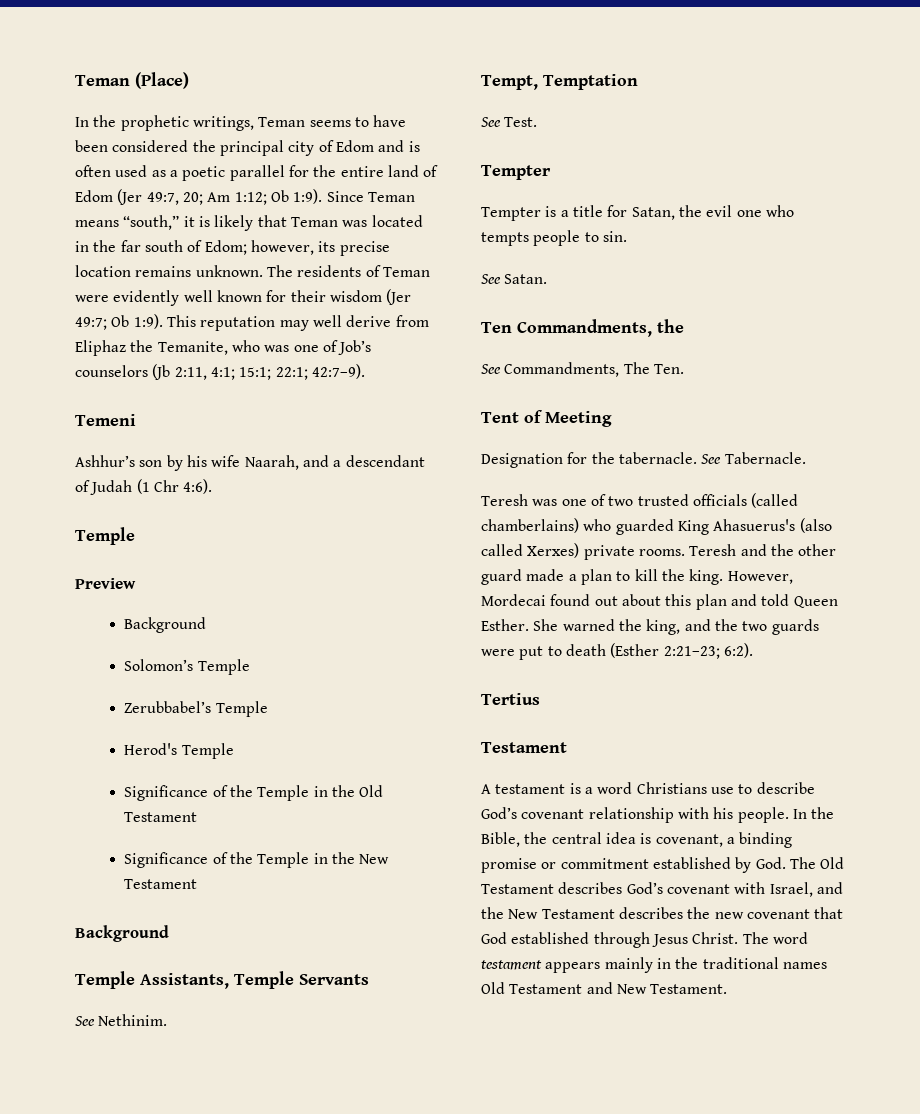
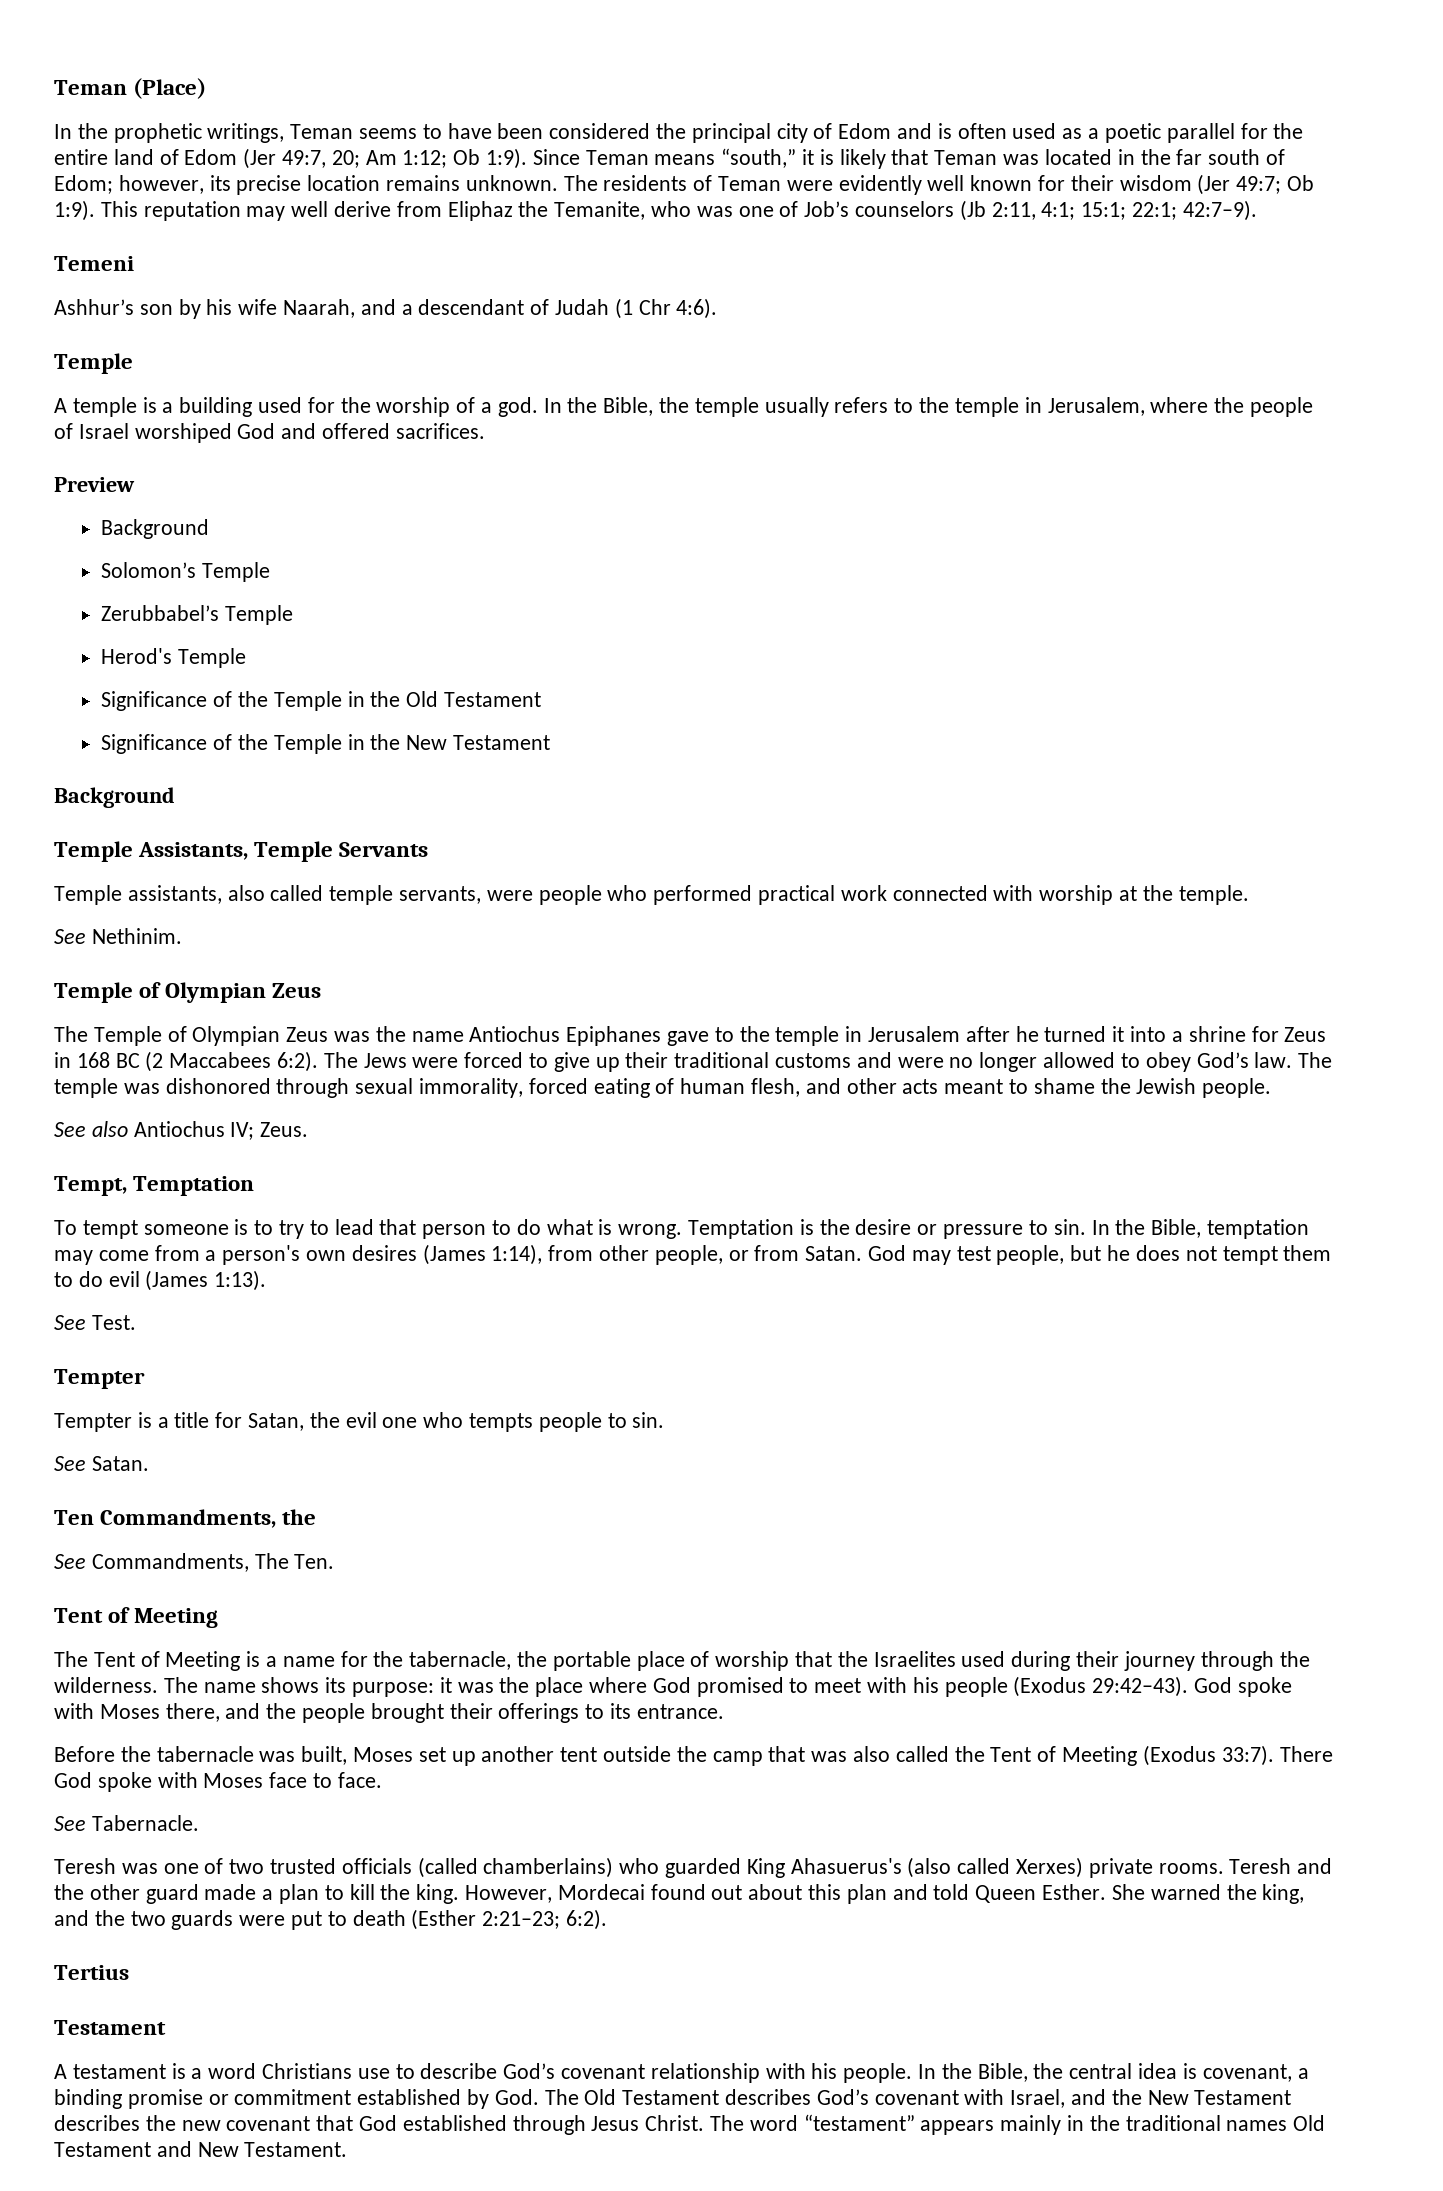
(135, 536) none -> [54,397,1313,417] [54,423,485,443] // A temple is a building used for the worship of a god. In the Bible, the temple usually refers to the temple in Jerusalem, where the people of Israel worshiped God and offered sacrifices.
[75,1014,168,1026] [481,74,638,90] See Nethinim. // Tempt, Temptation -> [54,885,1249,905] [54,928,182,944] [54,982,322,1003] [54,1026,1327,1046] [54,1051,1333,1072] [54,1078,1272,1098] [54,1121,309,1140] [54,1176,255,1196] [54,1219,1309,1239] [54,1244,1332,1265] [54,1270,267,1291] Temple assistants, also called temple servants, were people who performed practical work connected with worship at the temple. // See Nethinim. // Temple of Olympian Zeus // The Temple of Olympian Zeus was the name Antiochus Epiphanes gave to the temple in Jerusalem after he turned it into a shrine for Zeus in 168 BC (2 Maccabees 6:2). The Jews were forced to give up their traditional customs and were no longer allowed to obey God’s law. The temple was dishonored through sexual immorality, forced eating of human flesh, and other acts meant to shame the Jewish people. // See also Antiochus IV; Zeus. // Tempt, Temptation // To tempt someone is to try to lead that person to do what is wrong. Temptation is the desire or pressure to sin. In the Bible, temptation may come from a person's own desires (James 1:14), from other people, or from Satan. God may test people, but he does not tempt them to do evil (James 1:13).
[481,452,697,468] Designation for the tabernacle. -> [54,1651,1310,1671] [54,1676,1292,1697] [54,1703,724,1723] [54,1745,1333,1766] [54,1772,382,1792] The Tent of Meeting is a name for the tabernacle, the portable place of worship that the Israelites used during their journey through the wilderness. The name shows its purpose: it was the place where God promised to meet with his people (Exodus 29:42–43). God spoke with Moses there, and the people brought their offerings to its entrance. // Before the tabernacle was built, Moses set up another tent outside the camp that was also called the Tent of Meeting (Exodus 33:7). There God spoke with Moses face to face. //
[481,960,542,970] testament -> [803,2114,915,2131] “testament”

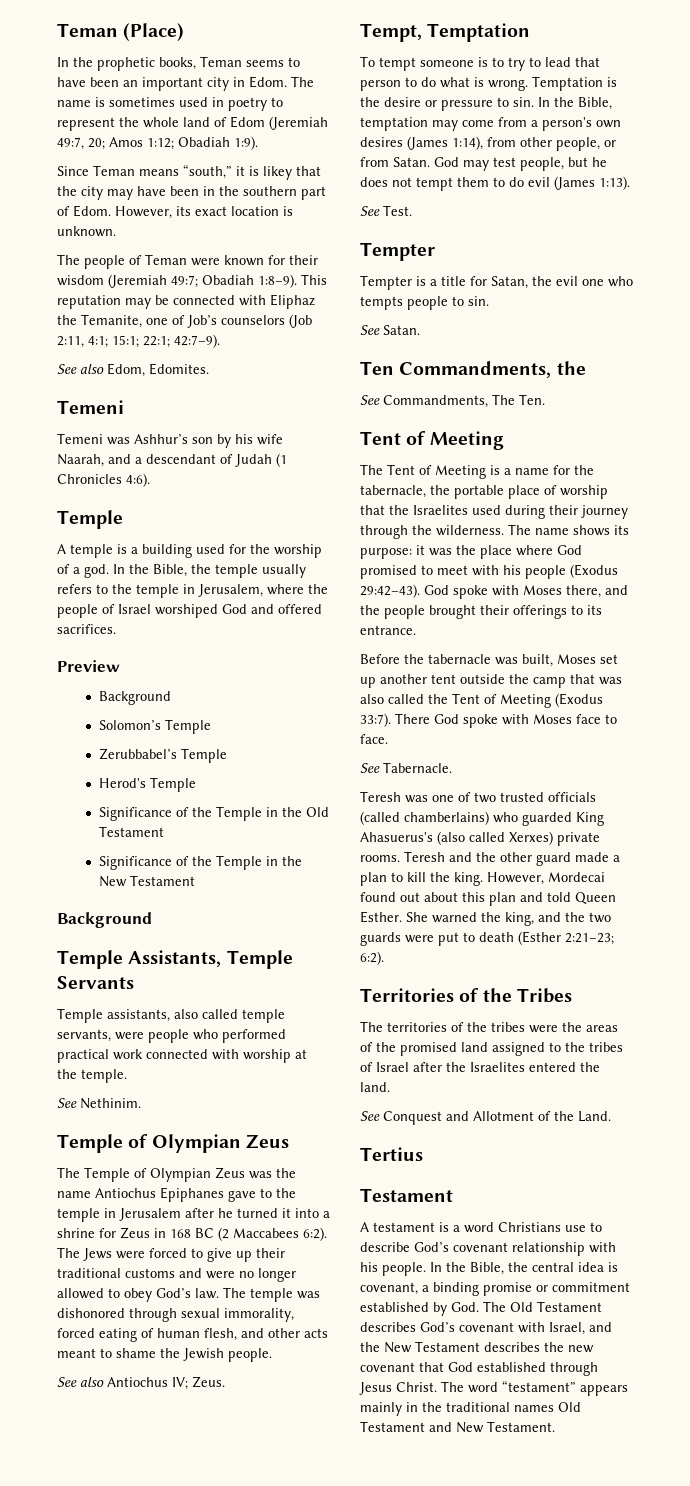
[207,123,285,143] writings, -> [159,57,196,70] books,
[549,123,1304,143] [54,149,108,165] considered the principal city of Edom and is often used as a poetic parallel for the entire -> [123,76,314,91] [57,97,283,111] [57,117,179,131] an important city in Edom. The name is sometimes used in poetry to represent the whole
[243,148,277,169] (Jer -> [269,116,328,130] (Jeremiah
[365,148,528,169] Am 1:12; Ob 1:9). -> [109,136,258,150] Amos 1:12; Obadiah 1:9). //
[839,149,1285,169] [54,175,461,195] likely that Teman was located in the far south of Edom; however, its precise location remains -> [263,166,321,180] [57,186,326,200] [57,205,293,219] likey that the city may have been in the southern part of Edom. However, its exact location is
[563,175,688,191] The residents -> [57,254,125,269] // The people
[838,175,965,195] evidently well -> (220, 262) none
[1197,174,1315,195] [54,200,442,221] (Jer 49:7; Ob 1:9). This reputation may well derive from -> [108,274,327,288] [57,295,266,309] (Jeremiah 49:7; Obadiah 1:8–9). This reputation may be connected with
[651,201,733,217] who was -> (142, 321) none
[959,200,986,221] (Jb -> [289,314,312,328] (Job
(1257, 210) none -> [57,363,209,377] // See also Edom, Edomites.
(134, 263) none -> [57,433,130,445] Temeni was
[638,299,671,315] Chr -> [57,474,122,484] Chronicles
(608, 1919) none -> [360,988,572,1003] [360,1021,618,1033] [360,1042,623,1056] [360,1062,600,1072] [360,1082,390,1092] [360,1111,611,1125] // Territories of the Tribes // The territories of the tribes were the areas of the promised land assigned to the tribes of Israel after the Israelites entered the land. // See Conquest and Allotment of the Land.

